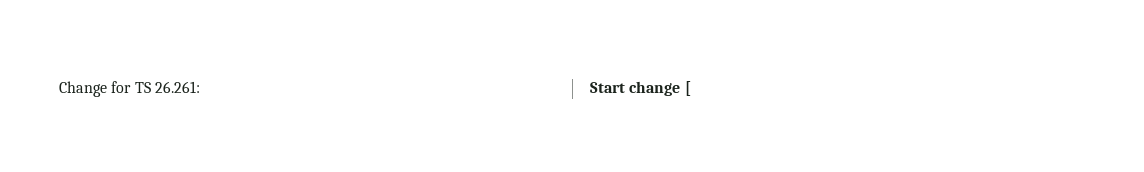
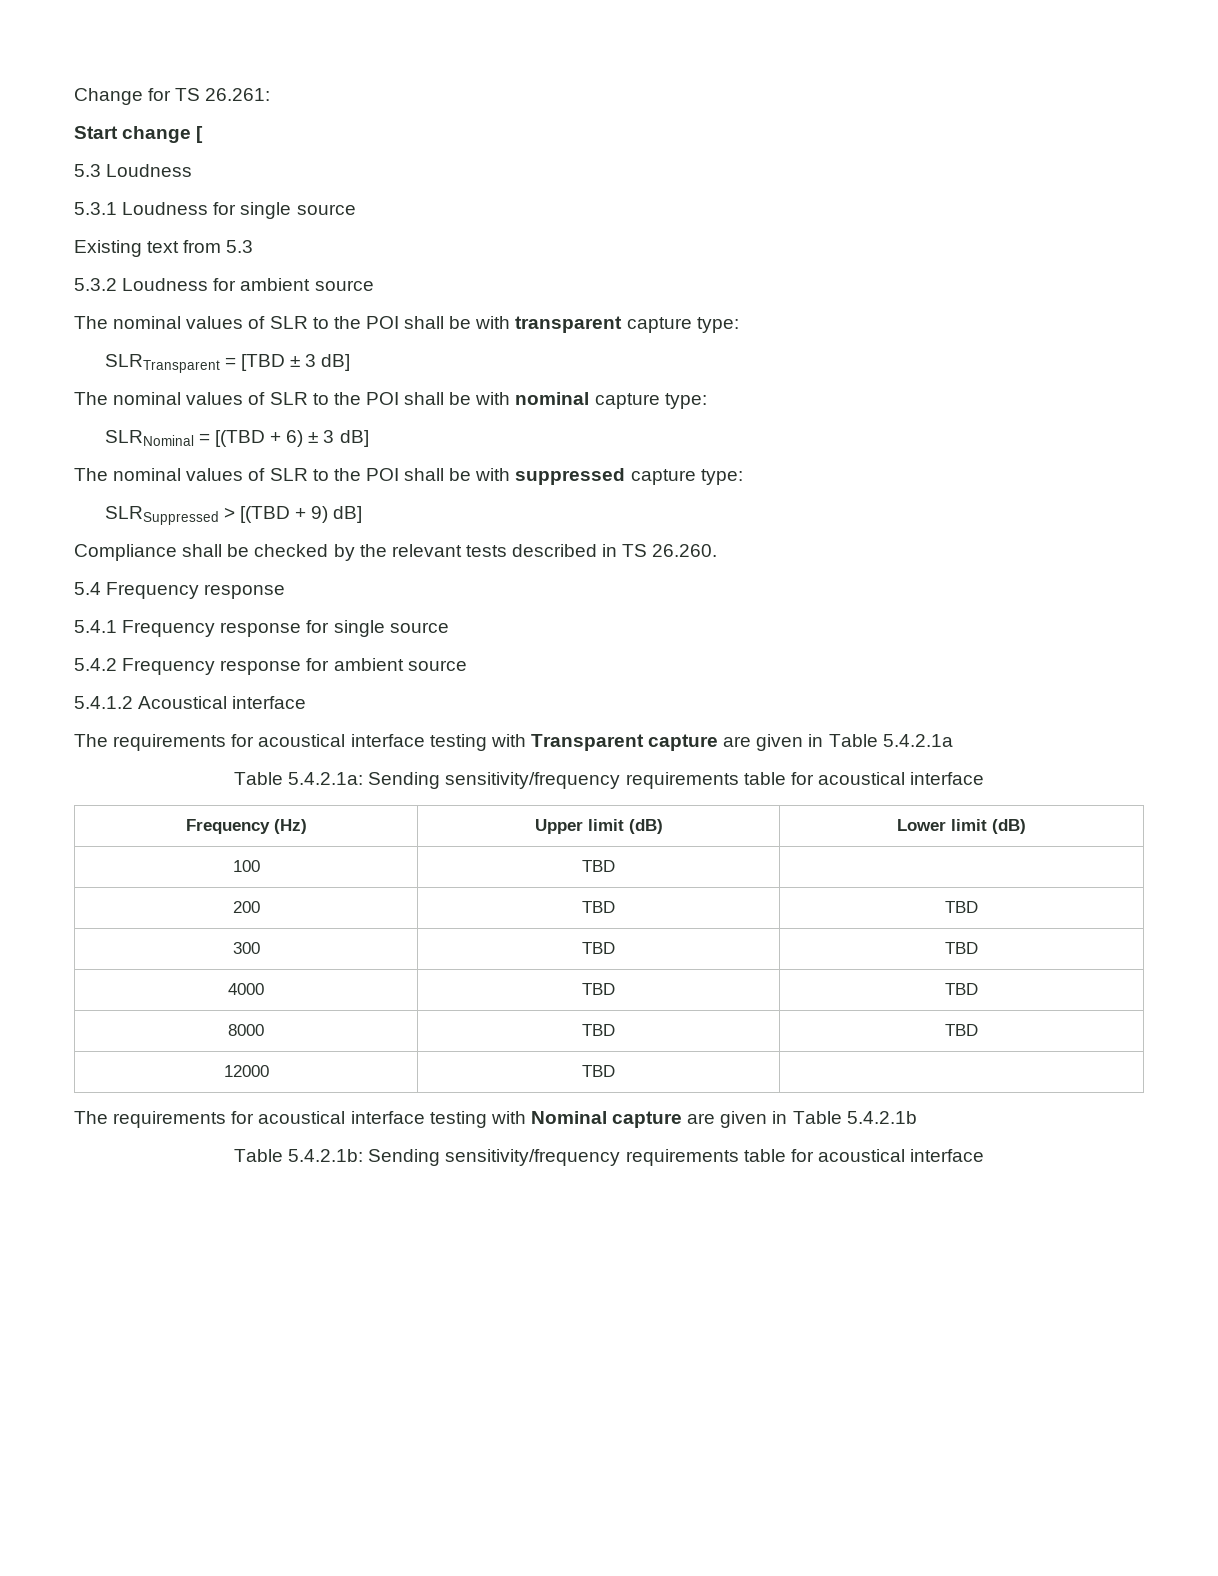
(691, 88) none -> [74,164,193,177] [74,202,356,219] [74,240,254,257] [74,278,374,291] [74,316,739,333] [104,354,351,373] [74,392,707,409] [104,430,369,447] [74,468,743,485] [104,506,363,525] [74,544,718,561] [74,582,286,599] [74,620,449,637] [74,658,467,675] [74,696,307,709] [74,734,953,751] [233,772,985,789] [185,819,307,834] [534,819,663,834] [897,819,1026,834] [232,860,260,872] [582,860,615,872] [232,901,260,913] [582,901,615,913] [945,901,978,913] [232,942,260,954] [582,942,615,954] [945,942,978,954] [228,983,264,995] [582,983,615,995] [945,983,978,995] [228,1024,264,1036] [582,1024,615,1036] [945,1024,978,1036] [223,1065,269,1077] [582,1065,615,1077] [74,1111,917,1128] [233,1149,985,1166] // 5.3 Loudness // 5.3.1 Loudness for single source // Existing text from 5.3 // 5.3.2 Loudness for ambient source // The nominal values of SLR to the POI shall be with transparent capture type: // SLRTransparent = [TBD ± 3 dB] // The nominal values of SLR to the POI shall be with nominal capture type: // SLRNominal = [(TBD + 6) ± 3 dB] // The nominal values of SLR to the POI shall be with suppressed capture type: // SLRSuppressed > [(TBD + 9) dB] // Compliance shall be checked by the relevant tests described in TS 26.260. // 5.4 Frequency response // 5.4.1 Frequency response for single source // 5.4.2 Frequency response for ambient source // 5.4.1.2 Acoustical interface // The requirements for acoustical interface testing with Transparent capture are given in Table 5.4.2.1a // Table 5.4.2.1a: Sending sensitivity/frequency requirements table for acoustical interface // Frequency (Hz) | Upper limit (dB) | Lower limit (dB) // 100 | TBD | // 200 | TBD | TBD // 300 | TBD | TBD // 4000 | TBD | TBD // 8000 | TBD | TBD // 12000 | TBD | // The requirements for acoustical interface testing with Nominal capture are given in Table 5.4.2.1b // Table 5.4.2.1b: Sending sensitivity/frequency requirements table for acoustical interface

